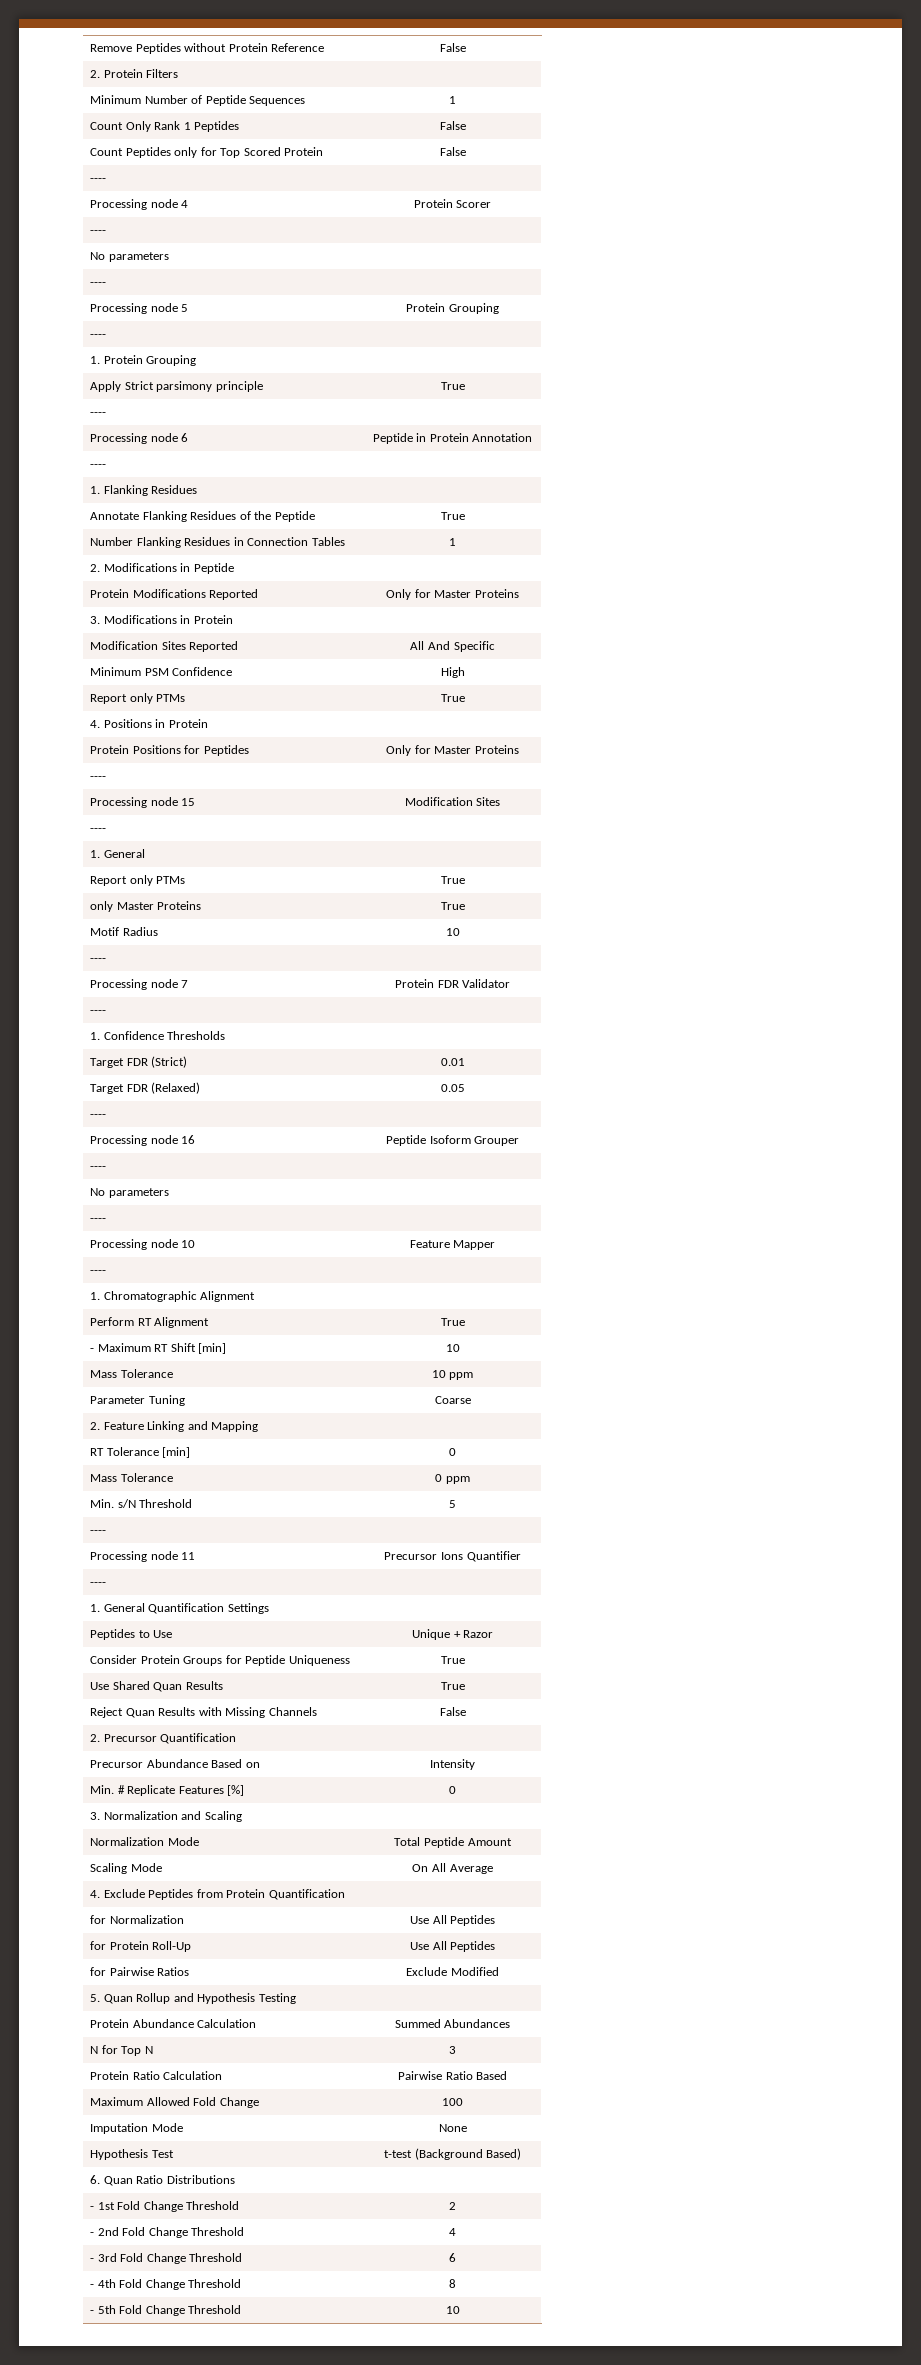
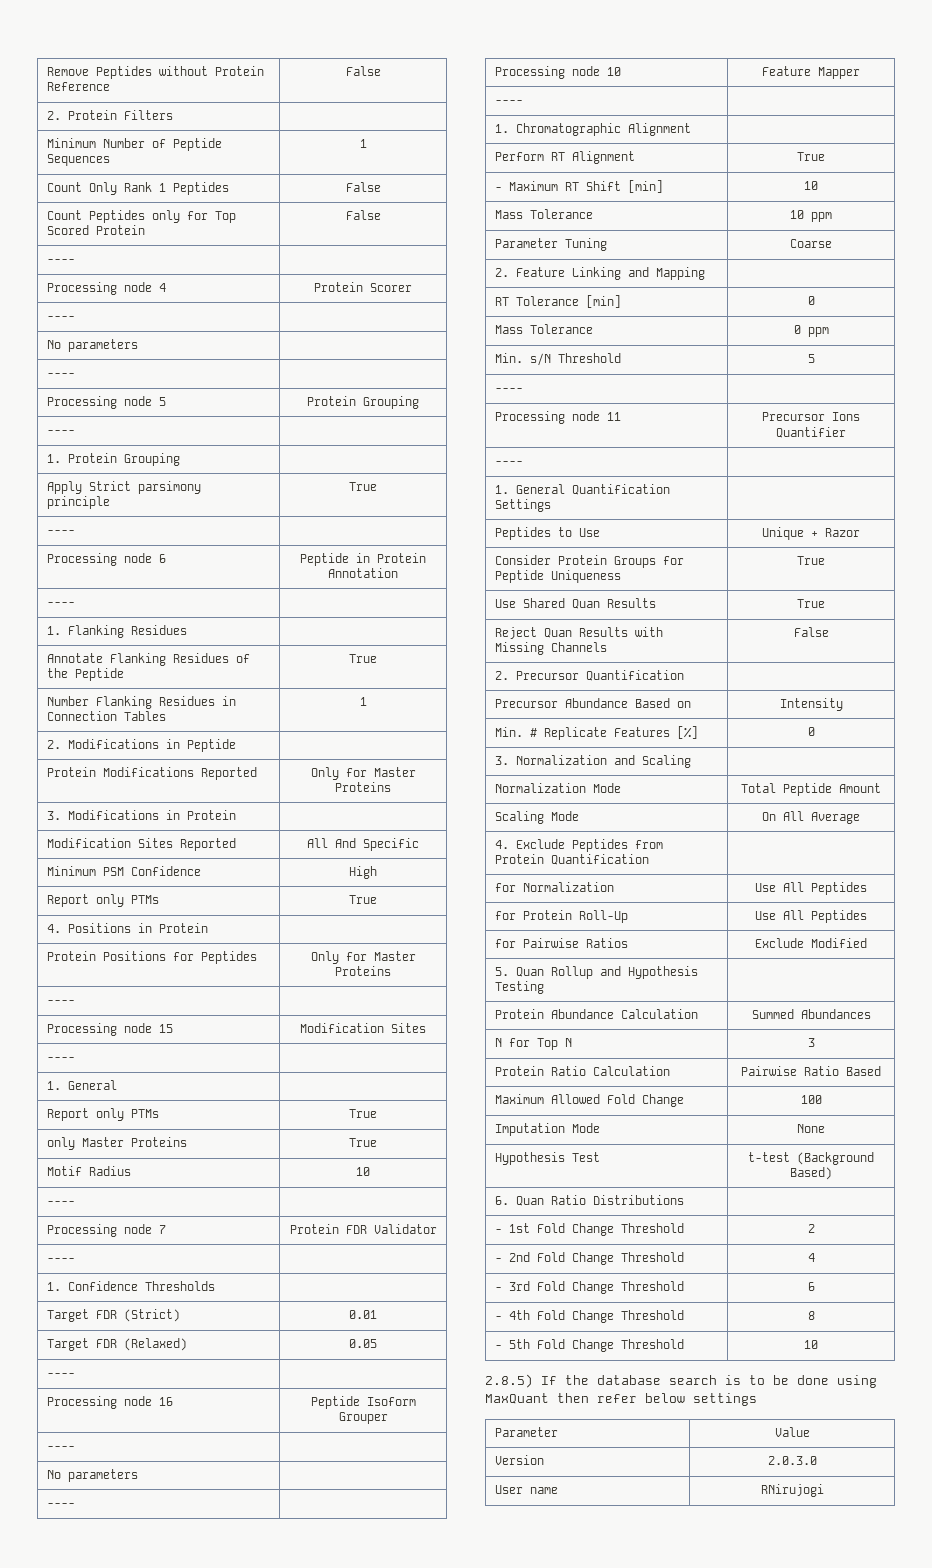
(460, 2310) none -> [485,1374,877,1388] [485,1393,757,1406] [495,1427,559,1437] [774,1427,810,1437] [495,1455,545,1465] [767,1456,817,1465] [495,1485,559,1494] [760,1484,824,1497] // 2.8.5) If the database search is to be done using MaxQuant then refer below settings // Parameter | Value // Version | 2.0.3.0 // User name | RNirujogi

